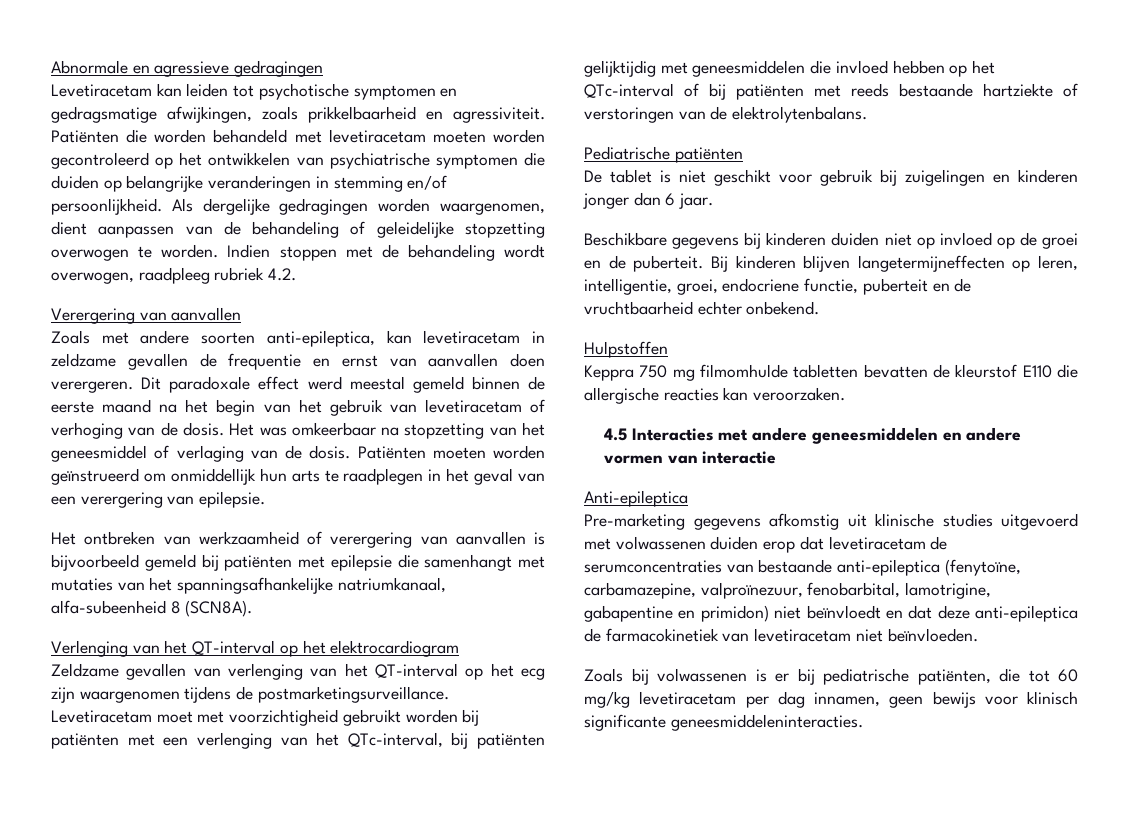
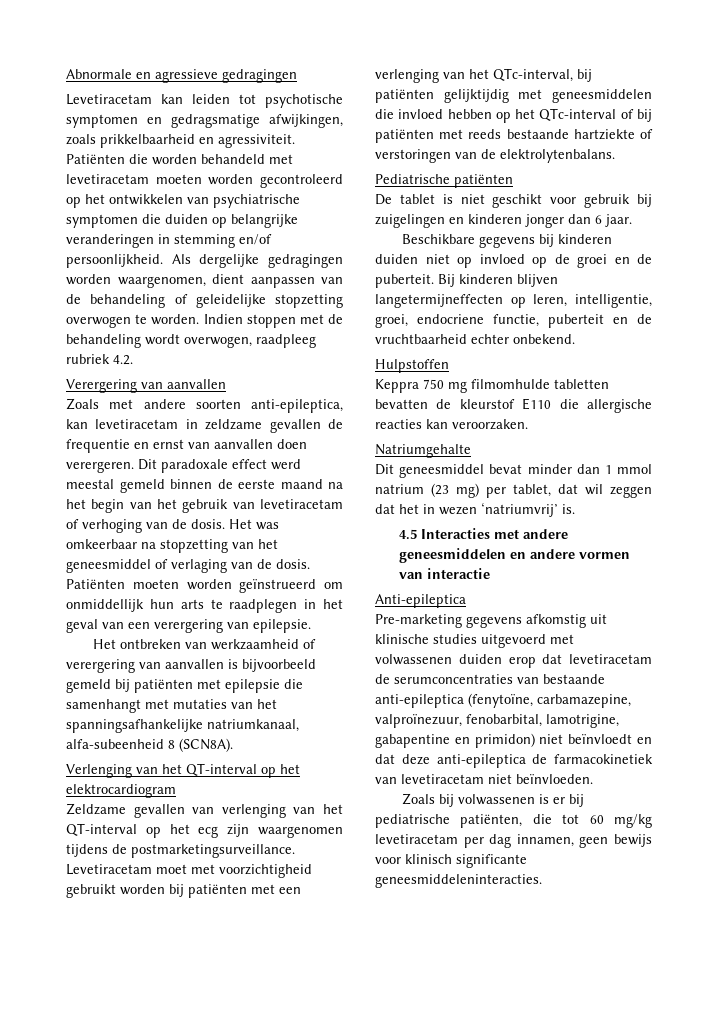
(846, 394) none -> [375,444,471,458] [375,464,652,478] [375,483,652,498] [375,502,575,517] // Natriumgehalte // Dit geneesmiddel bevat minder dan 1 mmol natrium (23 mg) per tablet, dat wil zeggen dat het in wezen ‘natriumvrij’ is.

